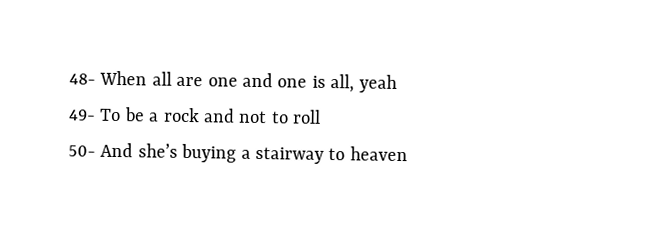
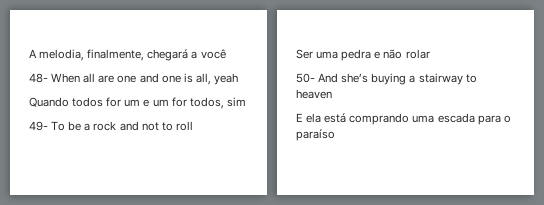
(69, 79) none -> [29,49,226,61] A melodia, finalmente, chegará a você //
(397, 83) none -> [29,97,246,109] // Quando todos for um e um for todos, sim
(322, 116) none -> [296,49,430,61] // Ser uma pedra e não rolar
(408, 154) none -> [296,113,511,125] [296,129,335,141] // E ela está comprando uma escada para o paraíso

